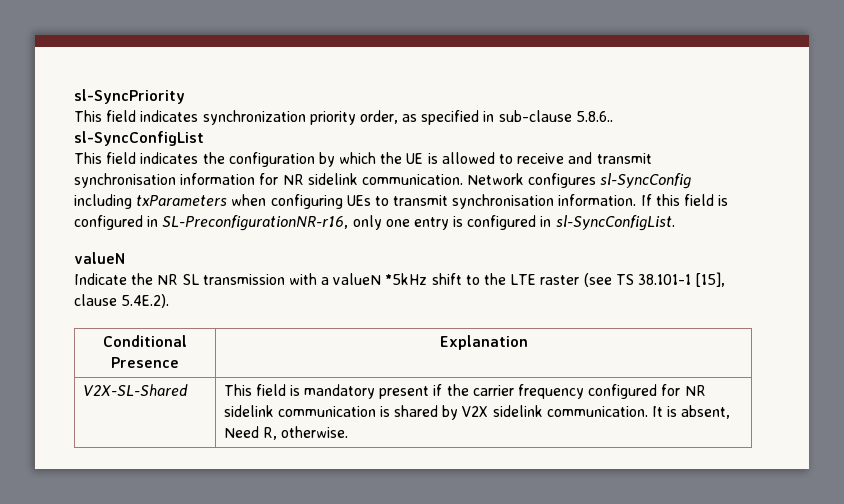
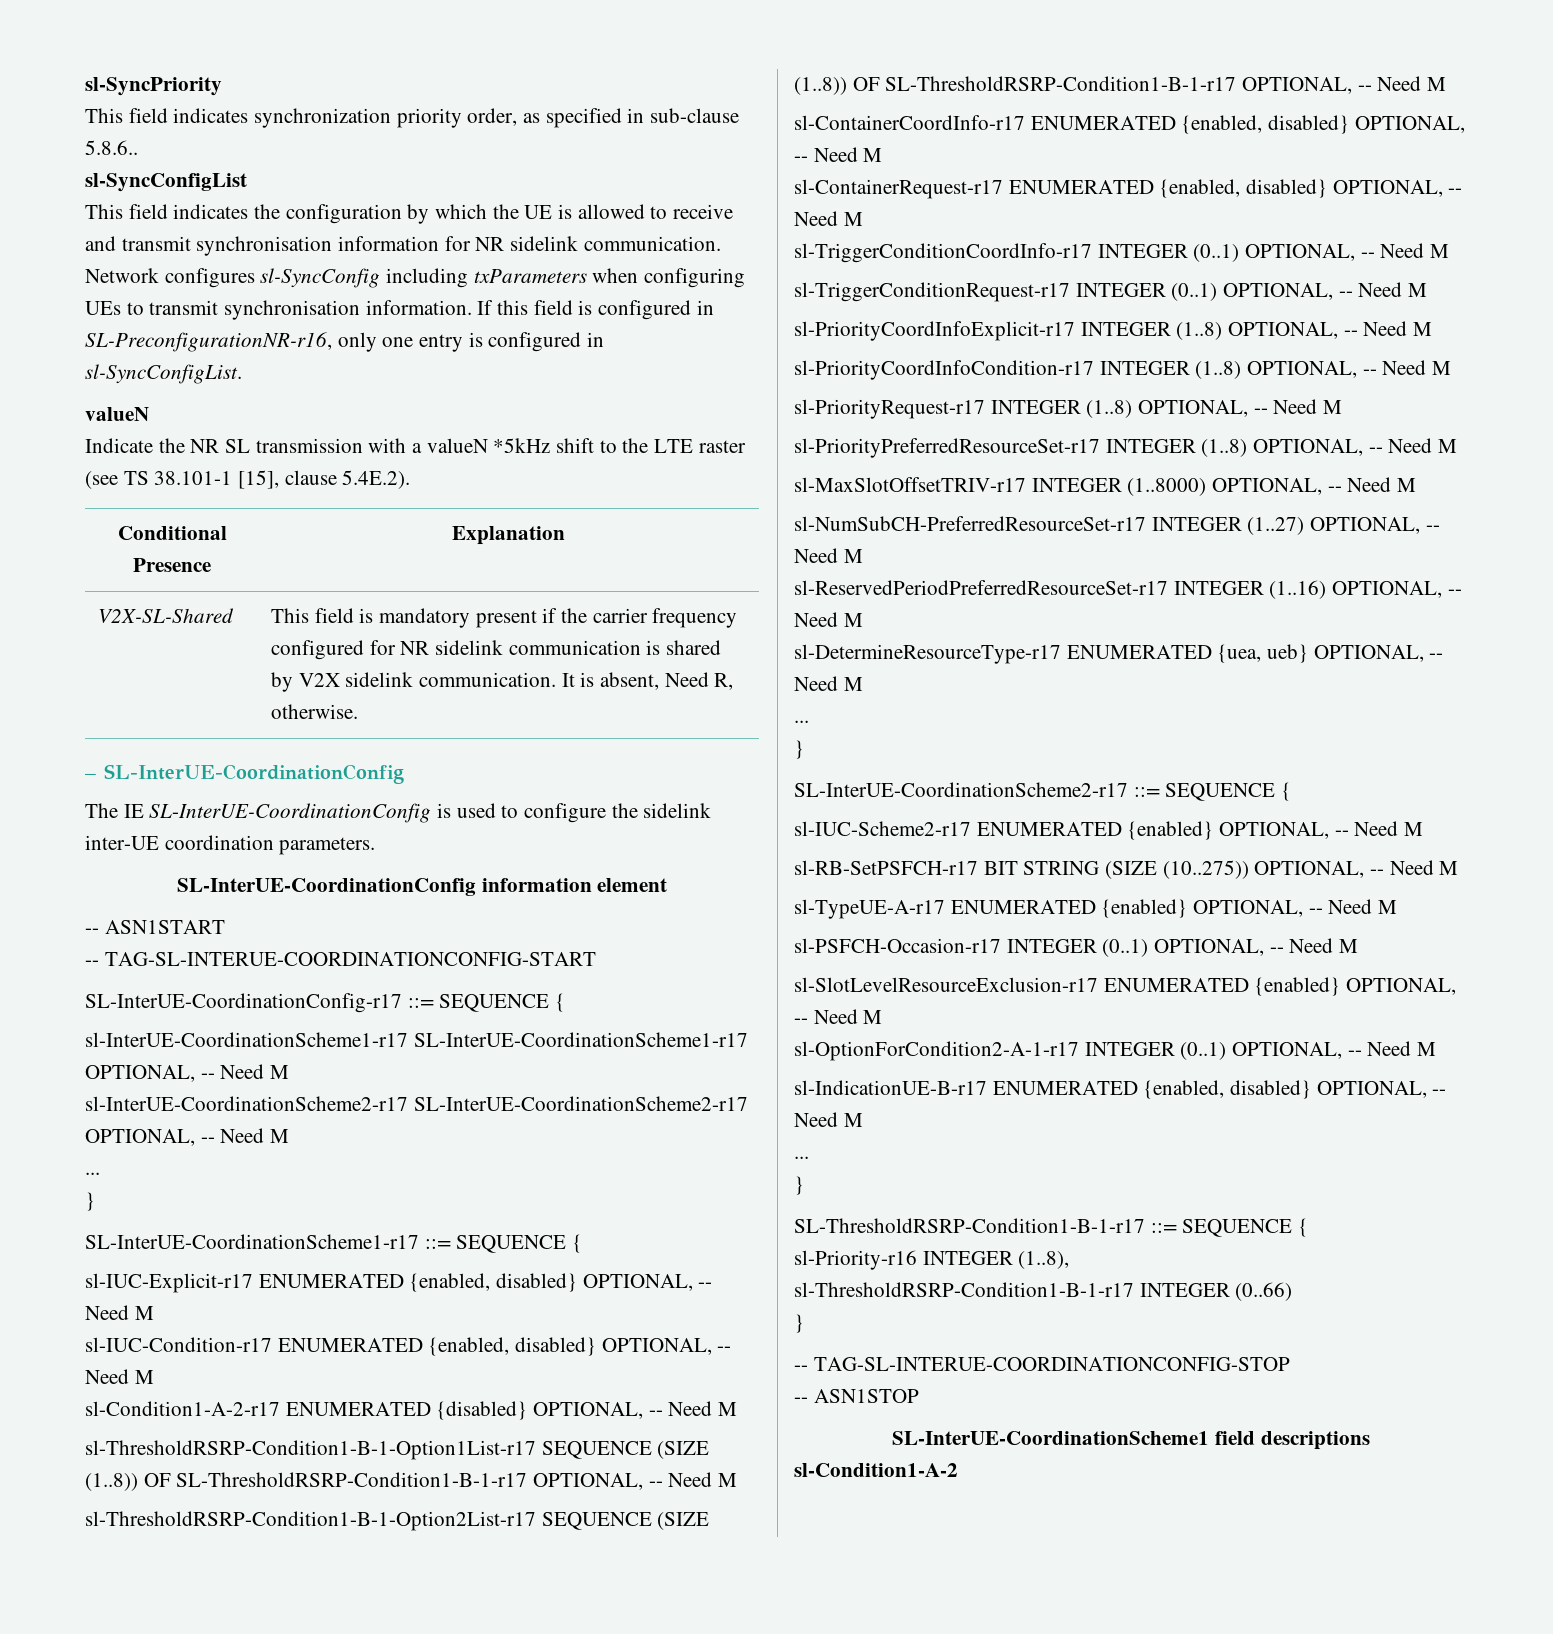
(348, 432) none -> [85,764,404,784] [85,803,712,823] [85,835,376,855] [176,878,668,896] [85,920,225,934] [85,952,596,966] [85,993,566,1013] [85,1032,748,1047] [85,1064,290,1082] [85,1096,748,1111] [85,1128,290,1146] [85,1172,100,1175] [85,1192,95,1211] [85,1234,583,1253] [85,1273,713,1293] [85,1305,154,1320] [85,1337,732,1356] [85,1369,154,1384] [85,1401,738,1420] [85,1440,710,1460] [85,1472,738,1491] [85,1511,710,1531] [794,76,1447,95] [794,115,1465,134] [794,147,883,162] [794,179,1463,199] [794,211,863,226] [794,243,1450,263] [794,282,1428,302] [794,321,1433,341] [794,360,1452,380] [794,399,1343,419] [794,438,1458,458] [794,477,1417,496] [794,516,1440,535] [794,548,863,563] [794,580,1462,599] [794,612,863,627] [794,644,1444,664] [794,676,863,691] [794,720,809,723] [794,740,804,759] [794,782,1292,801] [794,821,1424,840] [794,860,1459,879] [794,899,1398,919] [794,938,1359,957] [794,977,1457,996] [794,1009,883,1024] [794,1041,1437,1061] [794,1080,1447,1099] [794,1112,863,1127] [794,1156,809,1159] [794,1176,804,1195] [794,1218,1309,1237] [794,1250,1070,1270] [794,1282,1293,1301] [794,1314,804,1333] [794,1357,1290,1371] [794,1389,919,1403] [892,1431,1370,1450] [794,1463,958,1477] // – SL-InterUE-CoordinationConfig // The IE SL-InterUE-CoordinationConfig is used to configure the sidelink inter-UE coordination parameters. // SL-InterUE-CoordinationConfig information element // -- ASN1START // -- TAG-SL-INTERUE-COORDINATIONCONFIG-START // SL-InterUE-CoordinationConfig-r17 ::= SEQUENCE { // sl-InterUE-CoordinationScheme1-r17 SL-InterUE-CoordinationScheme1-r17 OPTIONAL, -- Need M // sl-InterUE-CoordinationScheme2-r17 SL-InterUE-CoordinationScheme2-r17 OPTIONAL, -- Need M // ... // } // SL-InterUE-CoordinationScheme1-r17 ::= SEQUENCE { // sl-IUC-Explicit-r17 ENUMERATED {enabled, disabled} OPTIONAL, -- Need M // sl-IUC-Condition-r17 ENUMERATED {enabled, disabled} OPTIONAL, -- Need M // sl-Condition1-A-2-r17 ENUMERATED {disabled} OPTIONAL, -- Need M // sl-ThresholdRSRP-Condition1-B-1-Option1List-r17 SEQUENCE (SIZE (1..8)) OF SL-ThresholdRSRP-Condition1-B-1-r17 OPTIONAL, -- Need M // sl-ThresholdRSRP-Condition1-B-1-Option2List-r17 SEQUENCE (SIZE (1..8)) OF SL-ThresholdRSRP-Condition1-B-1-r17 OPTIONAL, -- Need M // sl-ContainerCoordInfo-r17 ENUMERATED {enabled, disabled} OPTIONAL, -- Need M // sl-ContainerRequest-r17 ENUMERATED {enabled, disabled} OPTIONAL, -- Need M // sl-TriggerConditionCoordInfo-r17 INTEGER (0..1) OPTIONAL, -- Need M // sl-TriggerConditionRequest-r17 INTEGER (0..1) OPTIONAL, -- Need M // sl-PriorityCoordInfoExplicit-r17 INTEGER (1..8) OPTIONAL, -- Need M // sl-PriorityCoordInfoCondition-r17 INTEGER (1..8) OPTIONAL, -- Need M // sl-PriorityRequest-r17 INTEGER (1..8) OPTIONAL, -- Need M // sl-PriorityPreferredResourceSet-r17 INTEGER (1..8) OPTIONAL, -- Need M // sl-MaxSlotOffsetTRIV-r17 INTEGER (1..8000) OPTIONAL, -- Need M // sl-NumSubCH-PreferredResourceSet-r17 INTEGER (1..27) OPTIONAL, -- Need M // sl-ReservedPeriodPreferredResourceSet-r17 INTEGER (1..16) OPTIONAL, -- Need M // sl-DetermineResourceType-r17 ENUMERATED {uea, ueb} OPTIONAL, -- Need M // ... // } // SL-InterUE-CoordinationScheme2-r17 ::= SEQUENCE { // sl-IUC-Scheme2-r17 ENUMERATED {enabled} OPTIONAL, -- Need M // sl-RB-SetPSFCH-r17 BIT STRING (SIZE (10..275)) OPTIONAL, -- Need M // sl-TypeUE-A-r17 ENUMERATED {enabled} OPTIONAL, -- Need M // sl-PSFCH-Occasion-r17 INTEGER (0..1) OPTIONAL, -- Need M // sl-SlotLevelResourceExclusion-r17 ENUMERATED {enabled} OPTIONAL, -- Need M // sl-OptionForCondition2-A-1-r17 INTEGER (0..1) OPTIONAL, -- Need M // sl-IndicationUE-B-r17 ENUMERATED {enabled, disabled} OPTIONAL, -- Need M // ... // } // SL-ThresholdRSRP-Condition1-B-1-r17 ::= SEQUENCE { // sl-Priority-r16 INTEGER (1..8), // sl-ThresholdRSRP-Condition1-B-1-r17 INTEGER (0..66) // } // -- TAG-SL-INTERUE-COORDINATIONCONFIG-STOP // -- ASN1STOP // SL-InterUE-CoordinationScheme1 field descriptions // sl-Condition1-A-2

